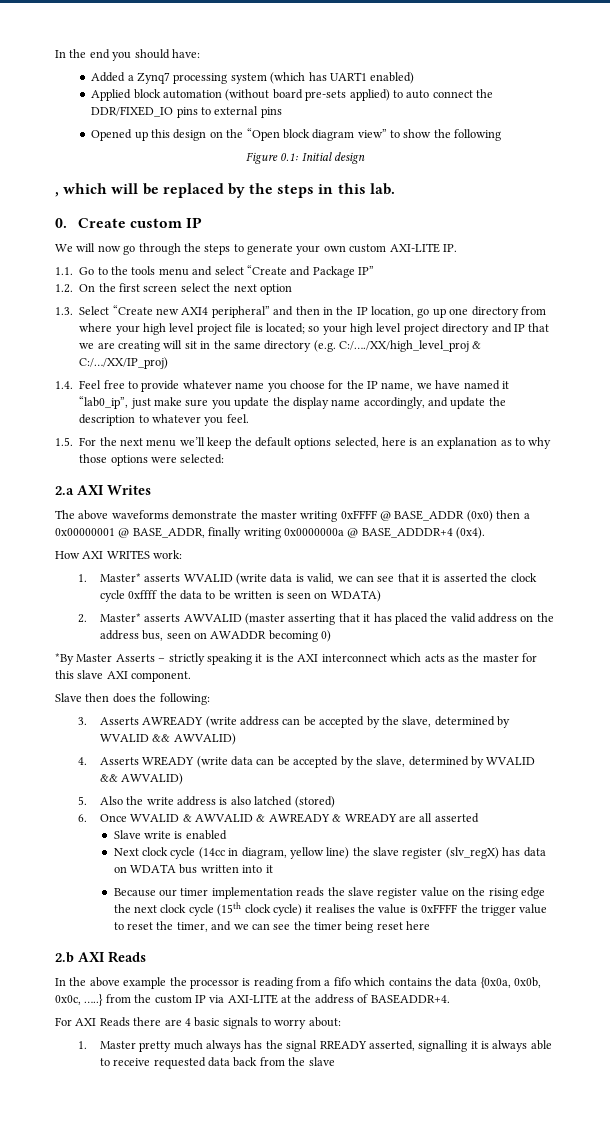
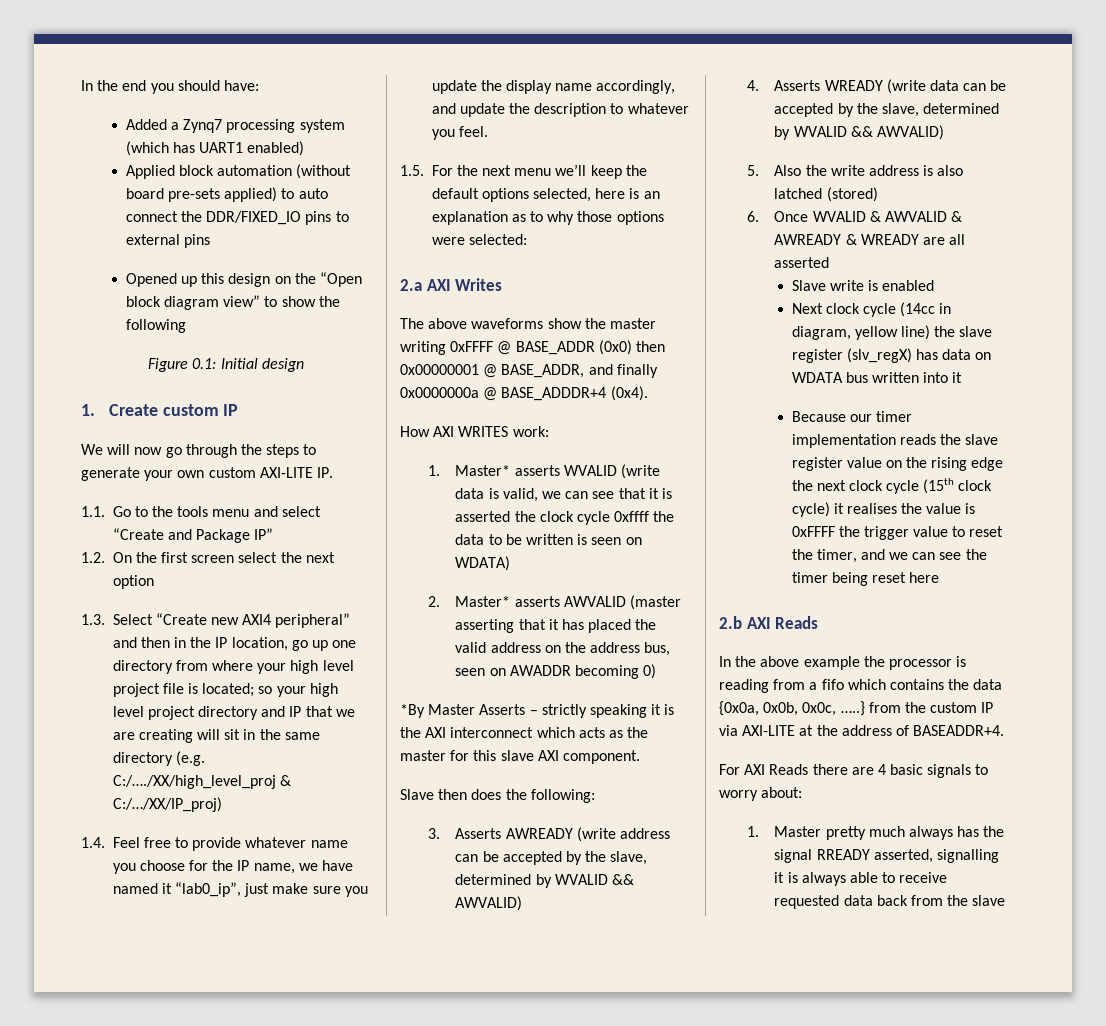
[55,183,395,198] [55,218,67,228] , which will be replaced by the steps in this lab. // 0. -> [81,404,95,416] 1.
[172,510,238,520] demonstrate -> [547,318,582,329] show
[523,513,530,519] a -> (665, 346) none
[208,527,281,539] finally writing -> [588,364,658,378] and finally

